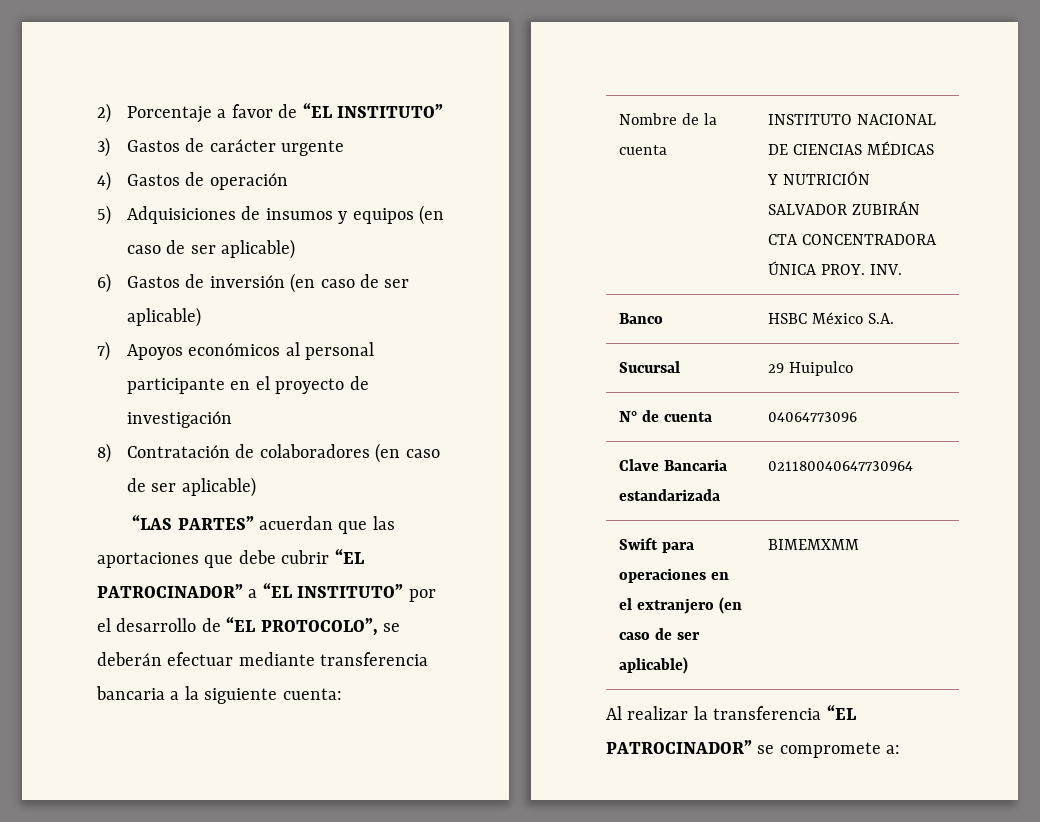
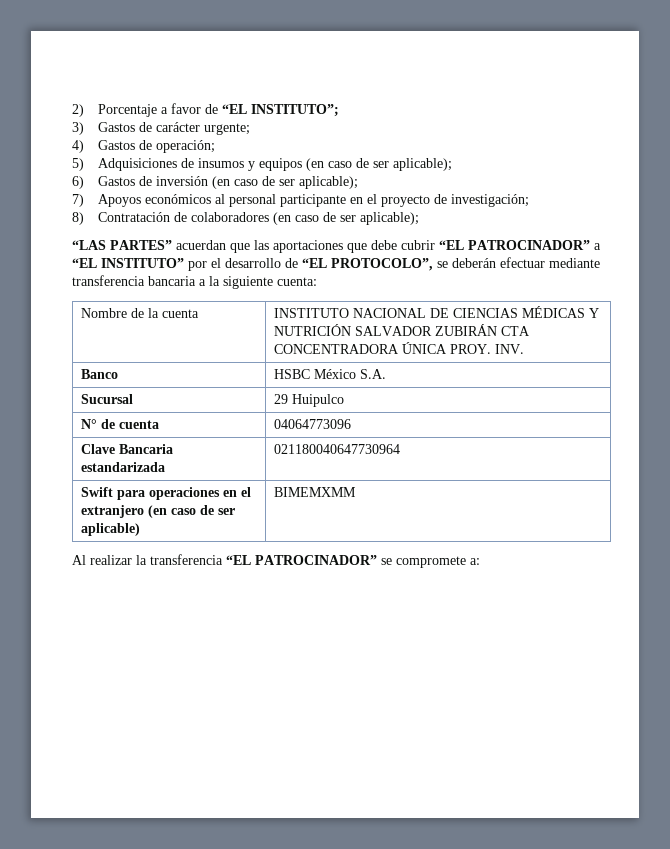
[337,104,444,118] INSTITUTO” -> [250,104,339,117] INSTITUTO”;
[281,140,345,156] urgente -> [203,123,250,135] urgente;
[209,173,288,190] operación -> [155,140,215,153] operación;
[221,239,296,259] aplicable) -> [392,158,452,171] aplicable);
[127,307,202,327] aplicable) -> [298,176,358,189] aplicable);
[127,411,233,428] investigación -> [450,194,529,207] investigación;
[181,477,256,497] aplicable) -> [359,212,419,225] aplicable);

